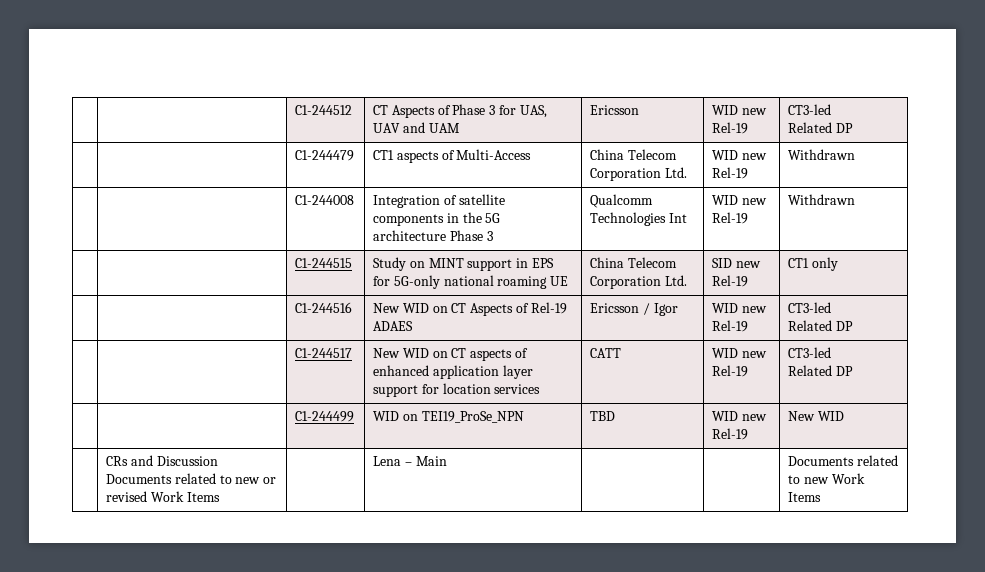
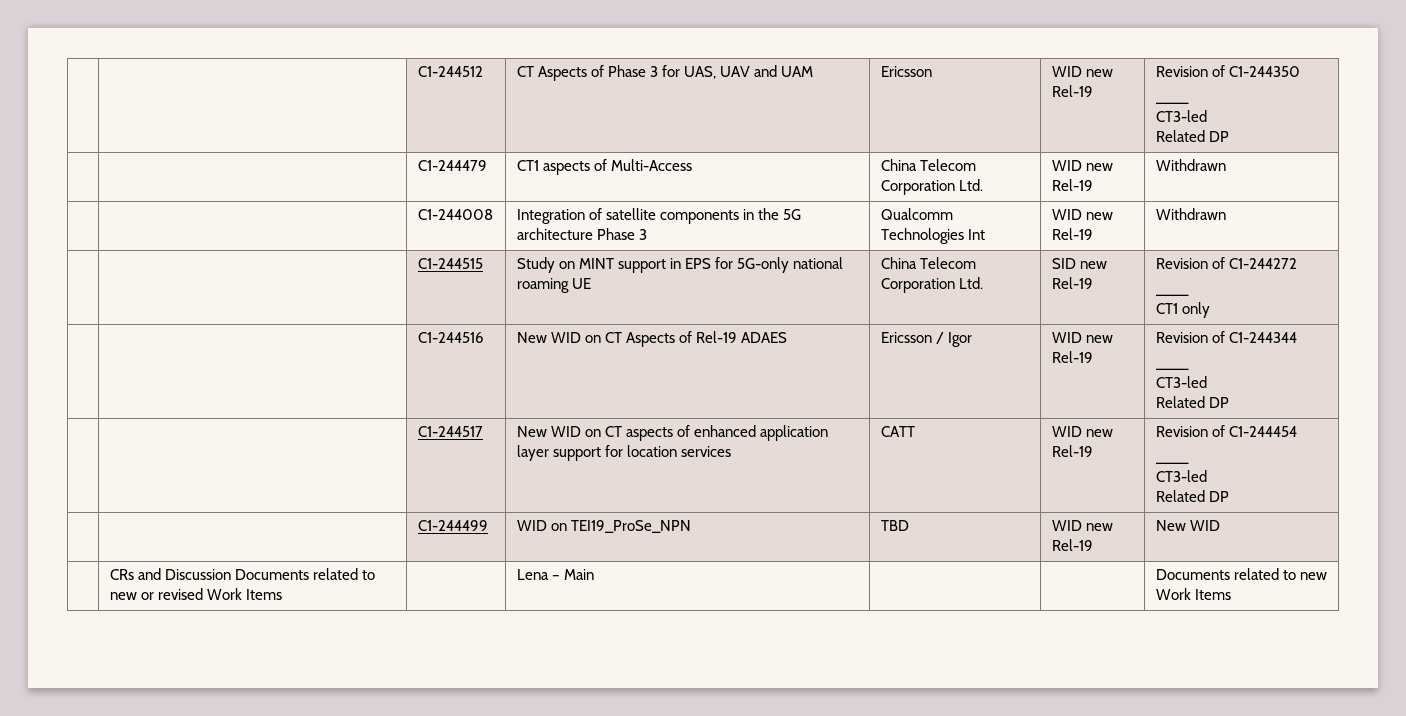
(749, 128) none -> [1155,65,1300,77] [1155,102,1189,104] Revision of C1-244350 // ____ //
(749, 281) none -> [1155,257,1297,269] [1155,294,1189,296] Revision of C1-244272 // ____ //
(749, 326) none -> [1155,331,1297,343] [1155,368,1189,370] Revision of C1-244344 // ____ //
(749, 371) none -> [1155,425,1297,437] [1155,462,1189,464] Revision of C1-244454 // ____ //

